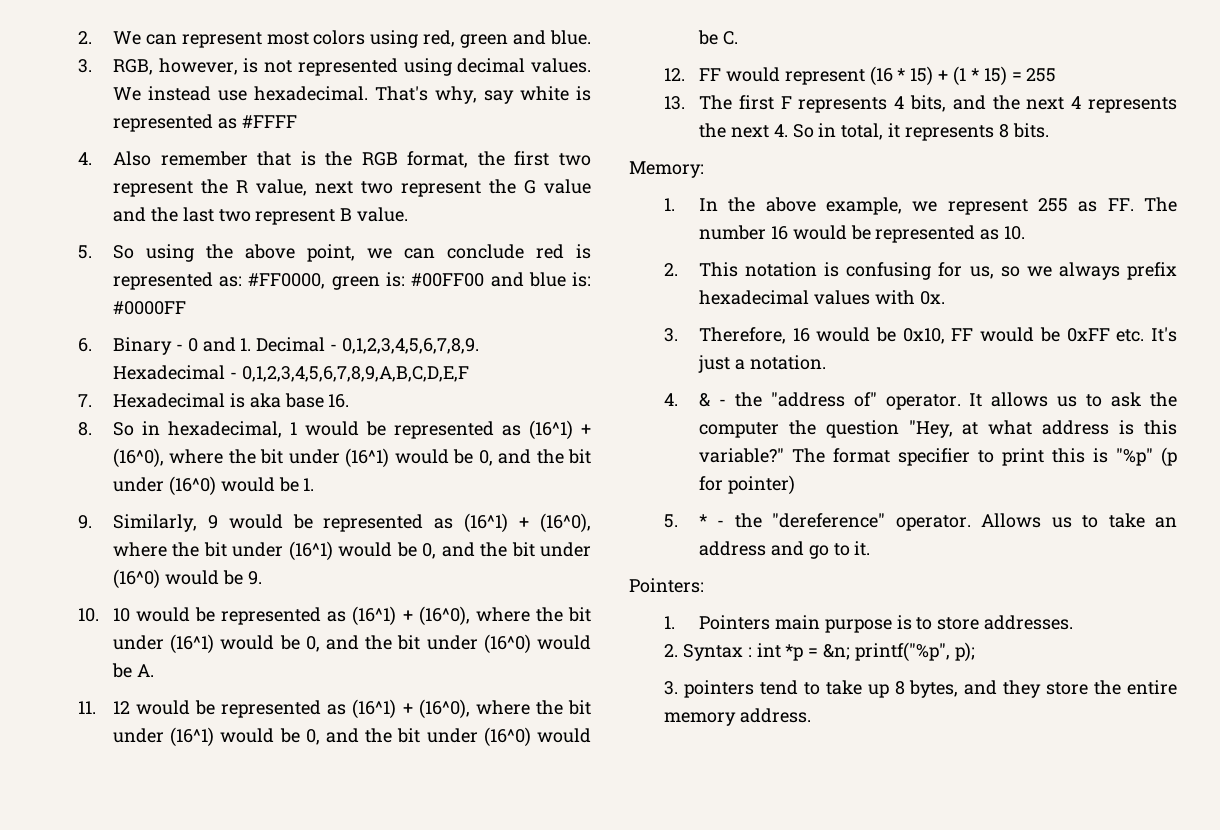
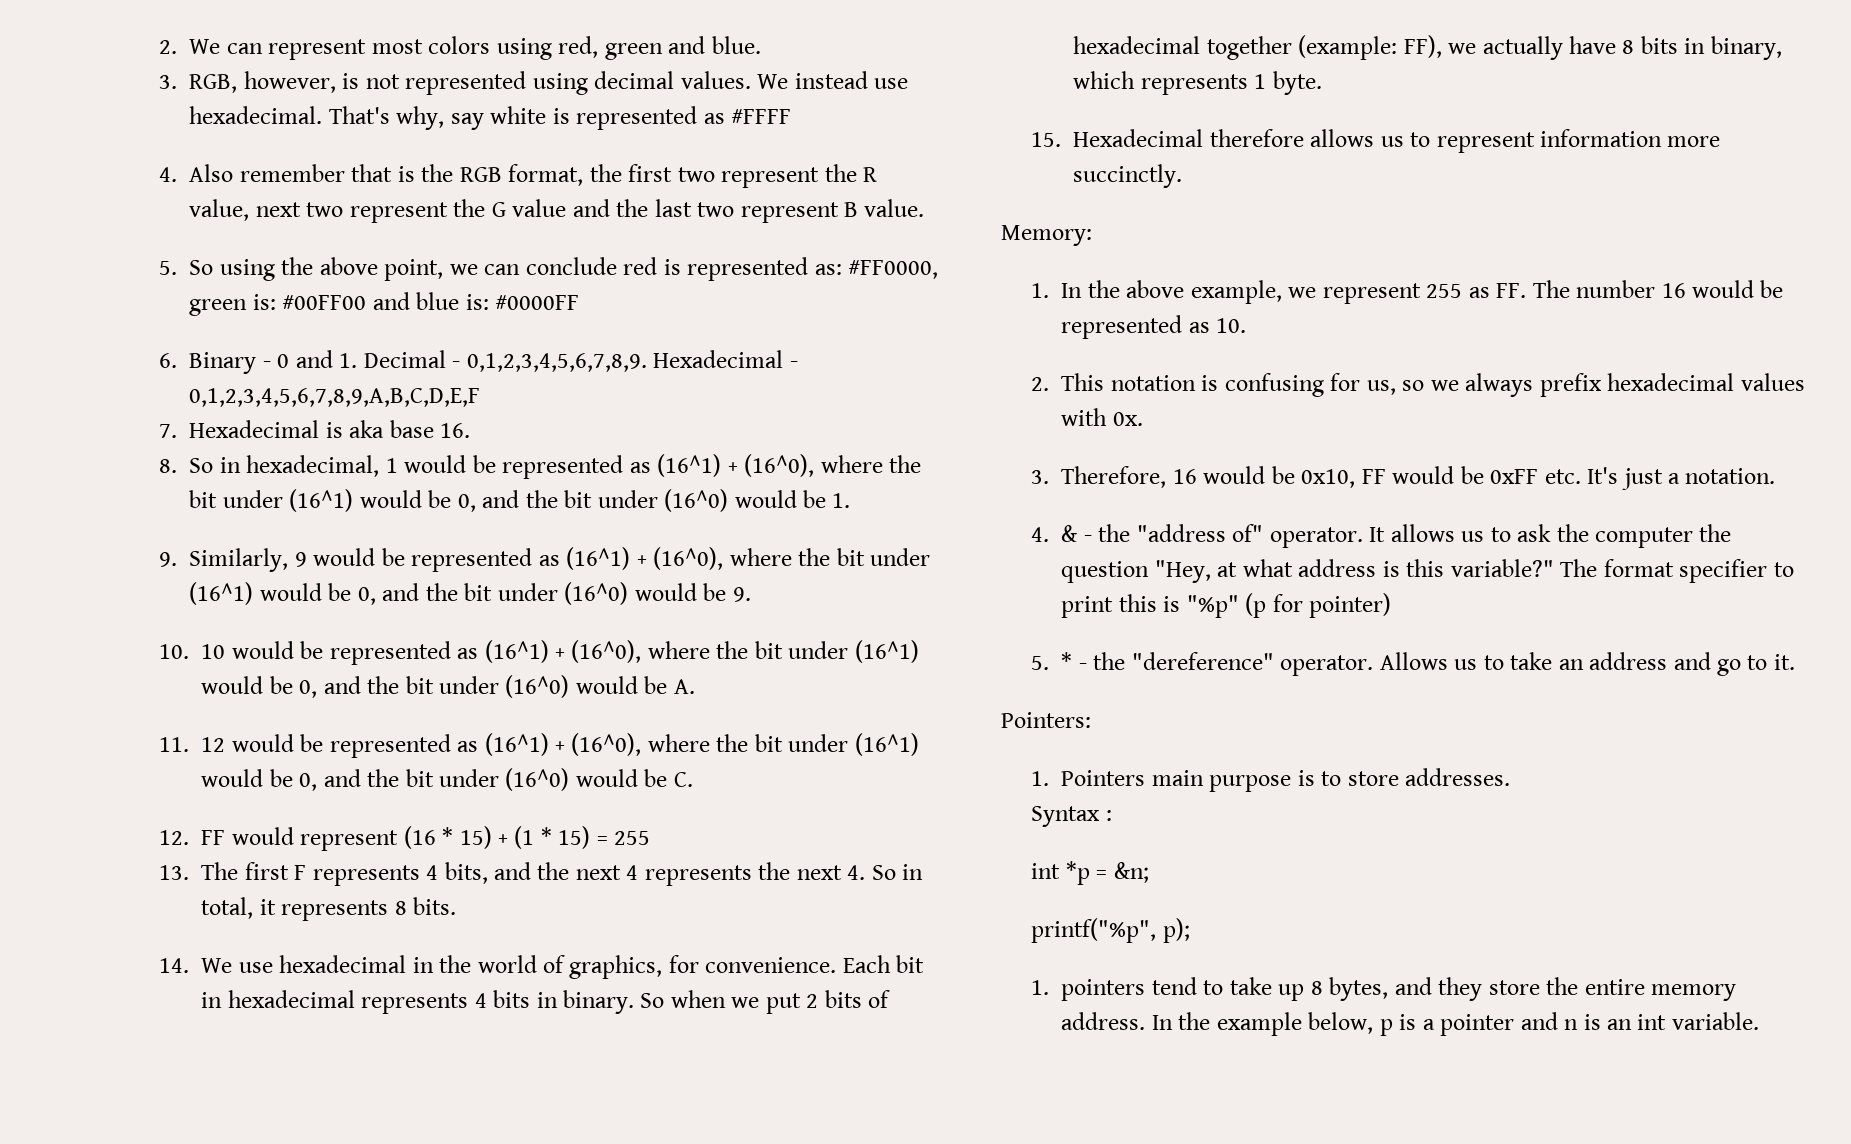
(1049, 130) none -> [159,955,925,979] [201,990,891,1014] [1073,35,1782,60] [1073,71,1322,95] [1031,129,1721,153] [1073,164,1183,188] // 14. We use hexadecimal in the world of graphics, for convenience. Each bit in hexadecimal represents 4 bits in binary. So when we put 2 bits of hexadecimal together (example: FF), we actually have 8 bits in binary, which represents 1 byte. // 15. Hexadecimal therefore allows us to represent information more succinctly.
[663,644,678,657] 2. -> (1511, 777) none
(752, 652) none -> (1112, 815) //
(851, 652) none -> (1149, 872) //
[663,681,678,695] 3. -> [1031,980,1050,995] 1.
(811, 715) none -> [1151,1012,1759,1036] In the example below, p is a pointer and n is an int variable.

